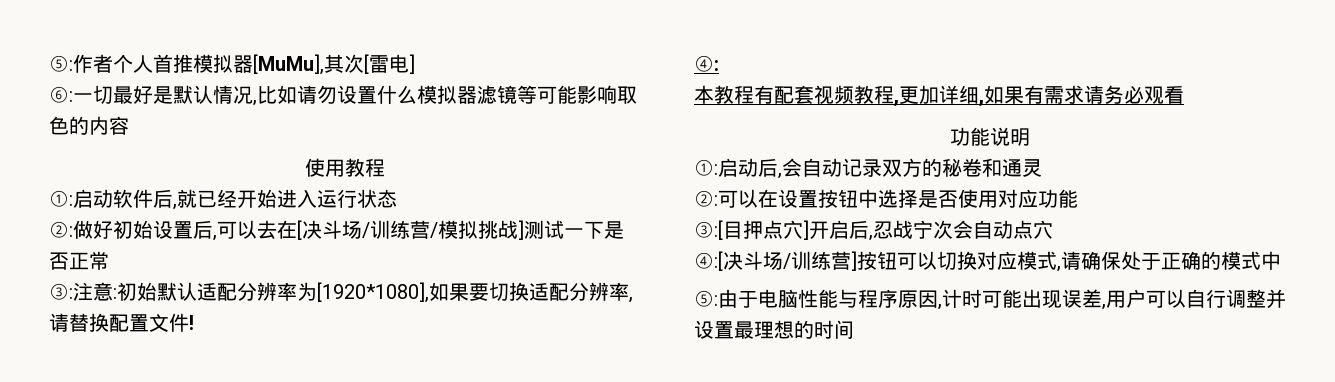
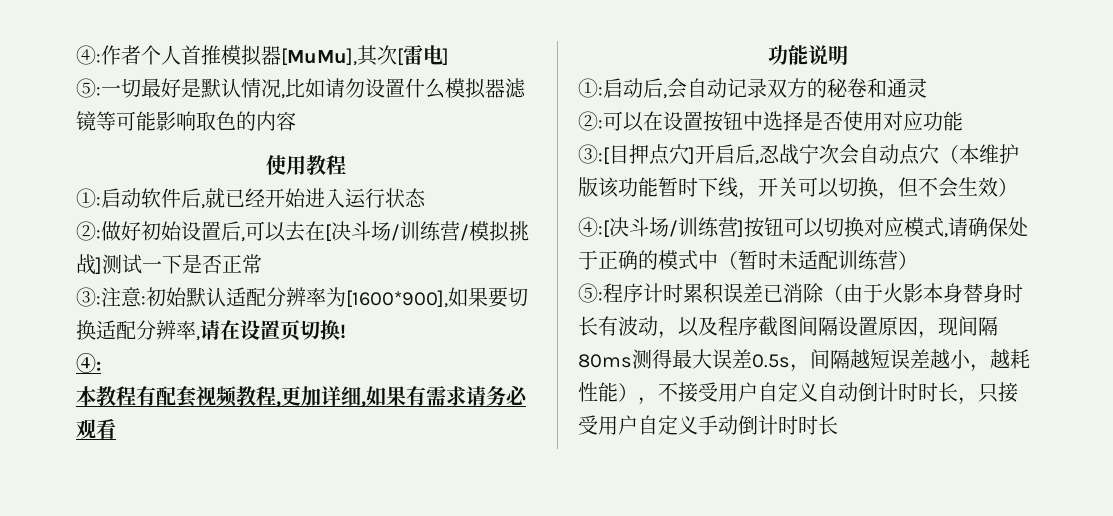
[49,55,73,72] ⑤: -> [76,45,101,65] ④:
[49,86,73,103] ⑥: -> [76,78,101,98] ⑤:
[317,282,429,303] [1920*1080], -> [346,290,448,308] [1600*900],
[69,313,189,332] 替换配置文件 -> [220,319,340,341] 在设置页切换
(1053, 229) none -> [939,144,1019,164] [578,177,1018,200] （本维护版该功能暂时下线，开关可以切换，但不会生效）
[694,289,1286,310] [694,320,854,339] // ⑤:由于电脑性能与程序原因,计时可能出现误差,用户可以自行调整并设置最理想的时间 -> [718,250,918,270] [578,283,1023,304] [578,316,998,339] [578,349,1030,372] [578,382,1018,405] [578,415,838,435] （暂时未适配训练营） // ⑤:程序计时累积误差已消除（由于火影本身替身时长有波动，以及程序截图间隔设置原因，现间隔80ms测得最大误差0.5s，间隔越短误差越小，越耗性能），不接受用户自定义自动倒计时时长，只接受用户自定义手动倒计时时长

